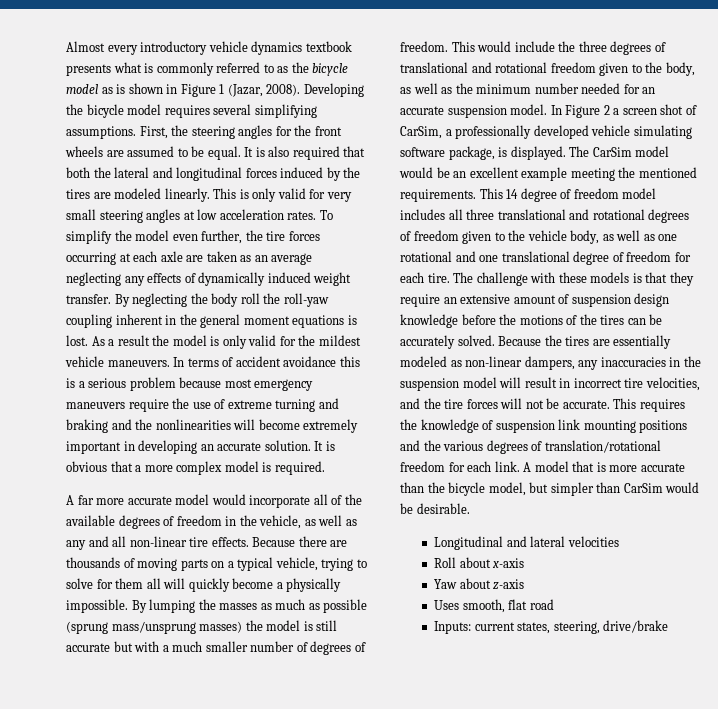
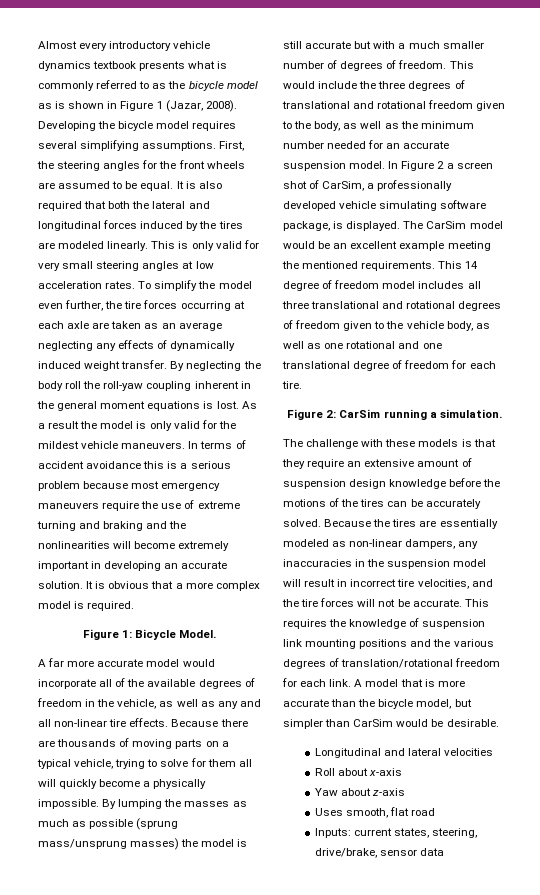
(325, 468) none -> [82,629,217,640] // Figure 1: Bicycle Model.
(450, 278) none -> [287,409,502,420] // Figure 2: CarSim running a simulation. //
[603,620,669,633] drive/brake -> [315,848,445,858] drive/brake, sensor data

